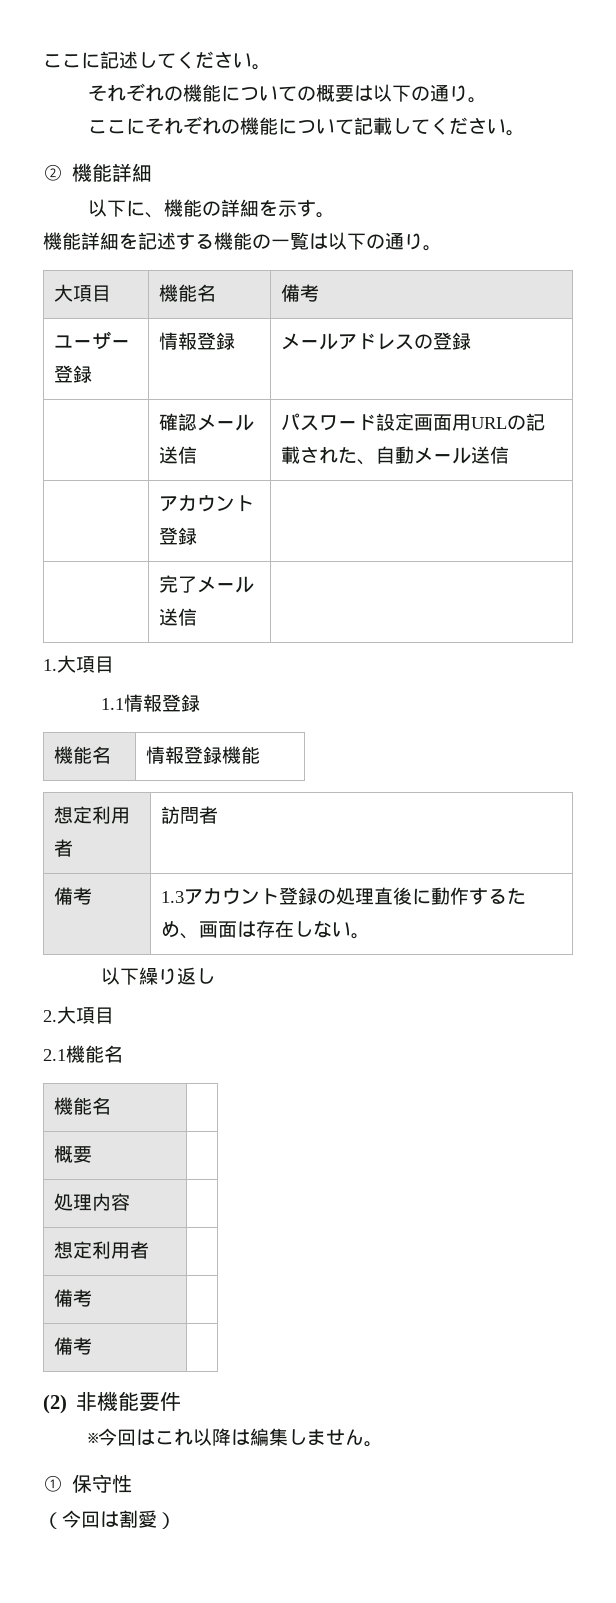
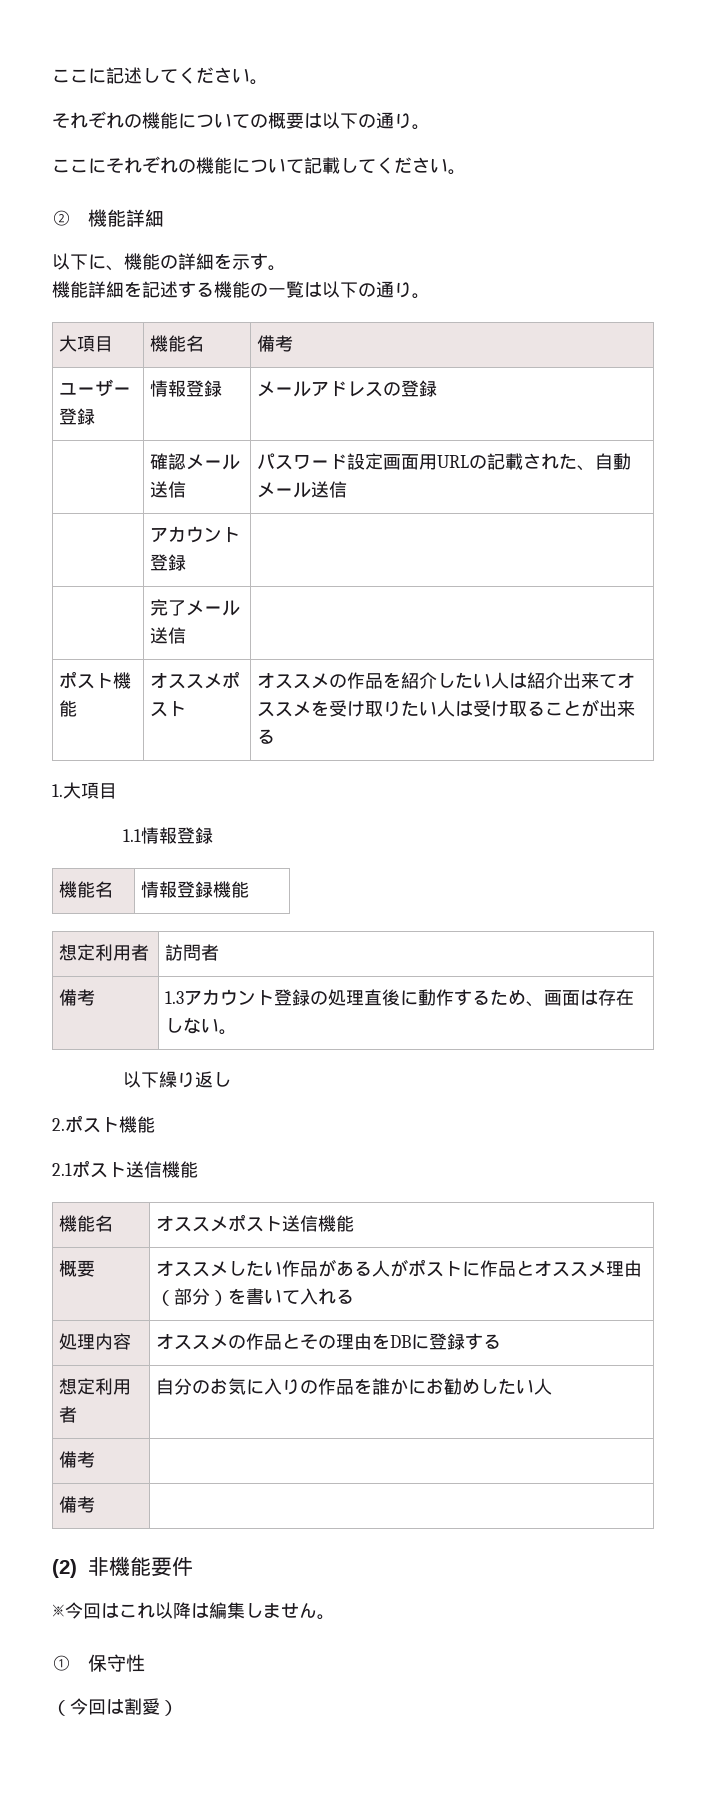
(197, 617) none -> [59,671,132,689] [59,700,78,717] [150,671,241,689] [150,701,187,717] [257,672,636,689] [257,699,636,717] [257,729,276,744] // ポスト機能 | オススメポスト | オススメの作品を紹介したい人は紹介出来てオススメを受け取りたい人は受け取ることが出来る
[57,1006,114,1024] 大項目 -> [65,1115,155,1133] ポスト機能
[66,1045,123,1063] [53,1097,111,1115] [53,1145,92,1163] [53,1193,130,1211] [53,1241,149,1259] 機能名 // 機能名 | // 概要 | // 処理内容 | // 想定利用者 | -> [72,1160,198,1178] [59,1215,114,1232] [156,1214,355,1232] [59,1260,96,1277] [156,1259,643,1277] [156,1288,355,1306] [59,1333,132,1350] [156,1333,502,1350] [59,1378,132,1395] [59,1406,78,1423] [156,1378,553,1395] ポスト送信機能 // 機能名 | オススメポスト送信機能 // 概要 | オススメしたい作品がある人がポストに作品とオススメ理由（部分）を書いて入れる // 処理内容 | オススメの作品とその理由をDBに登録する // 想定利用者 | 自分のお気に入りの作品を誰かにお勧めしたい人

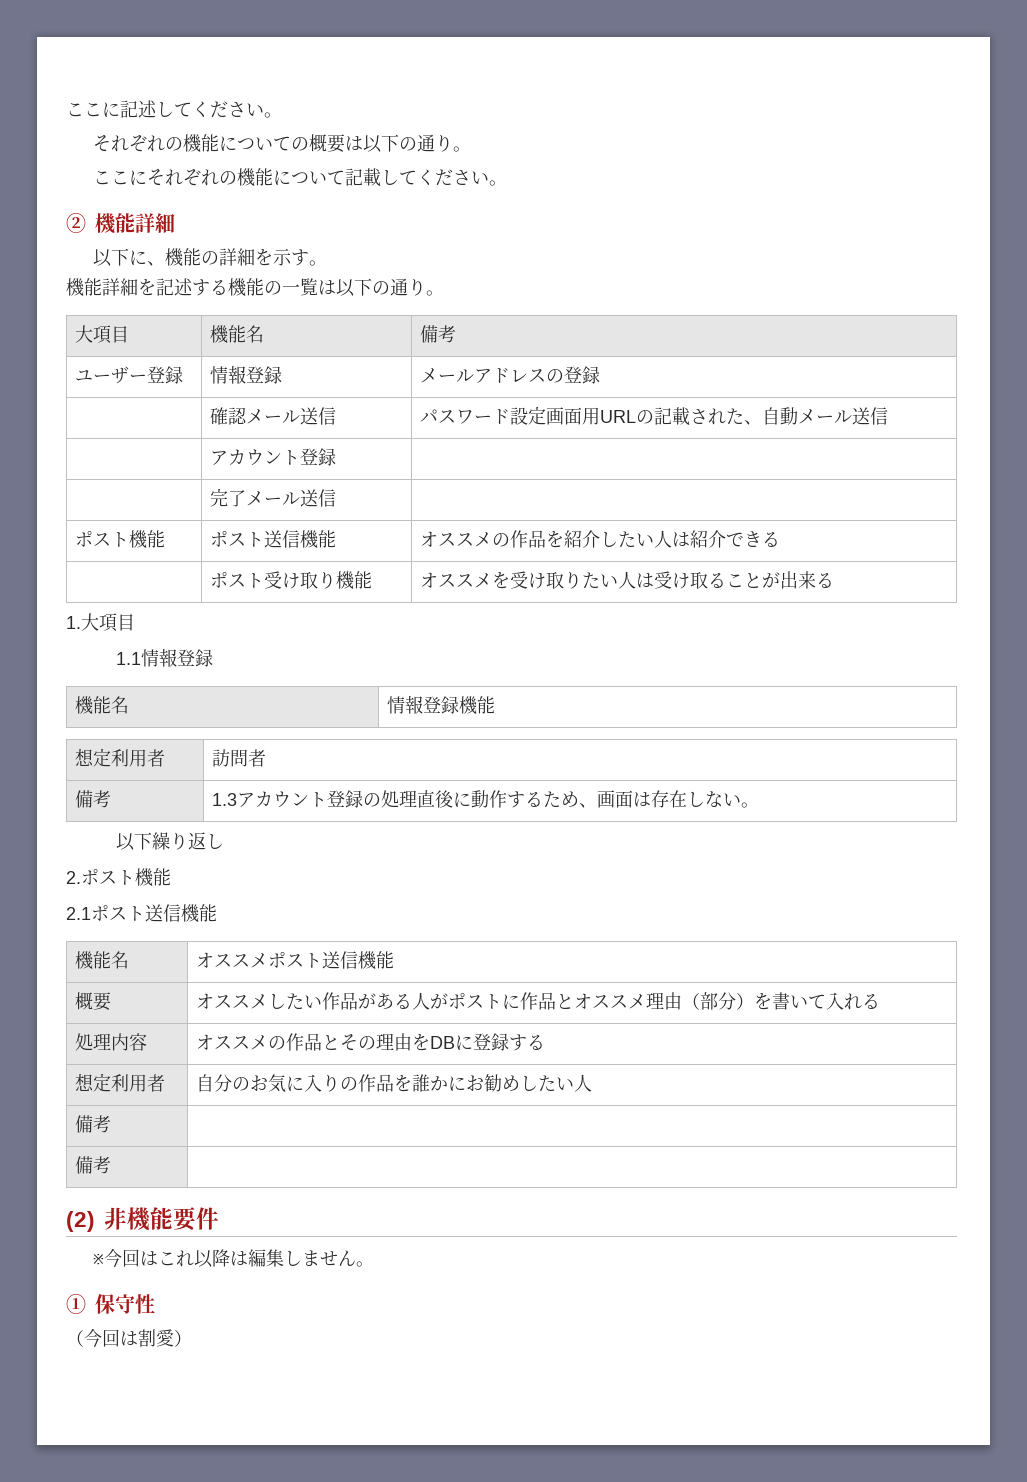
[150,671,241,689] [150,701,187,717] オススメポスト -> [210,530,337,549] ポスト送信機能
[563,672,618,689] 出来て -> [726,531,781,547] [210,571,373,590] できる // | ポスト受け取り機能 |

